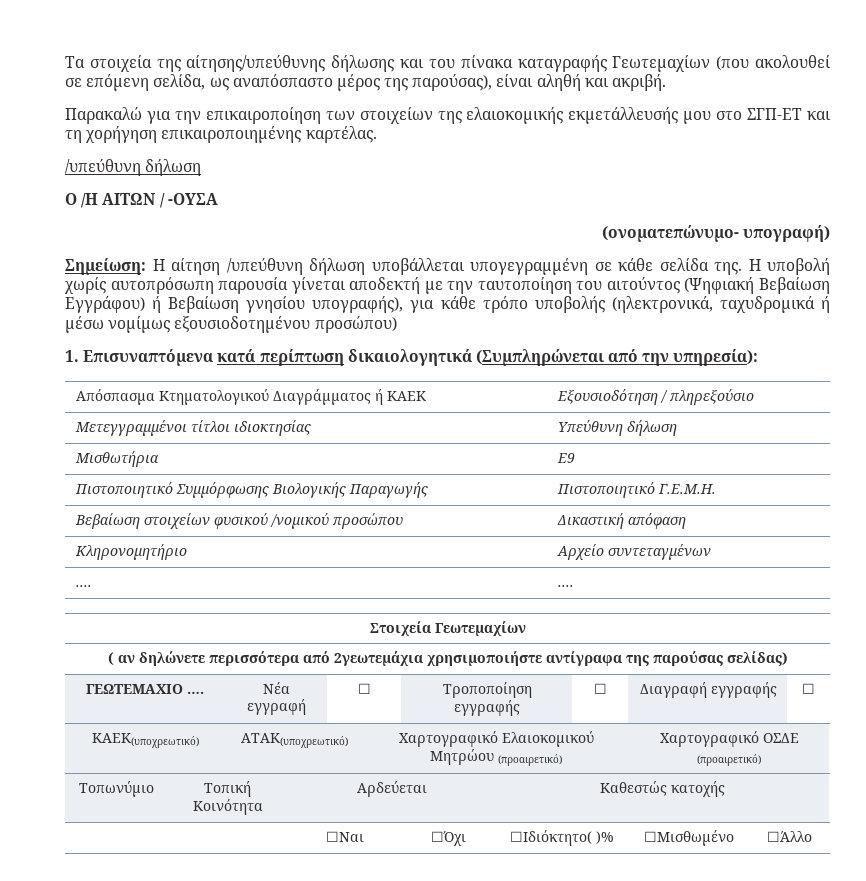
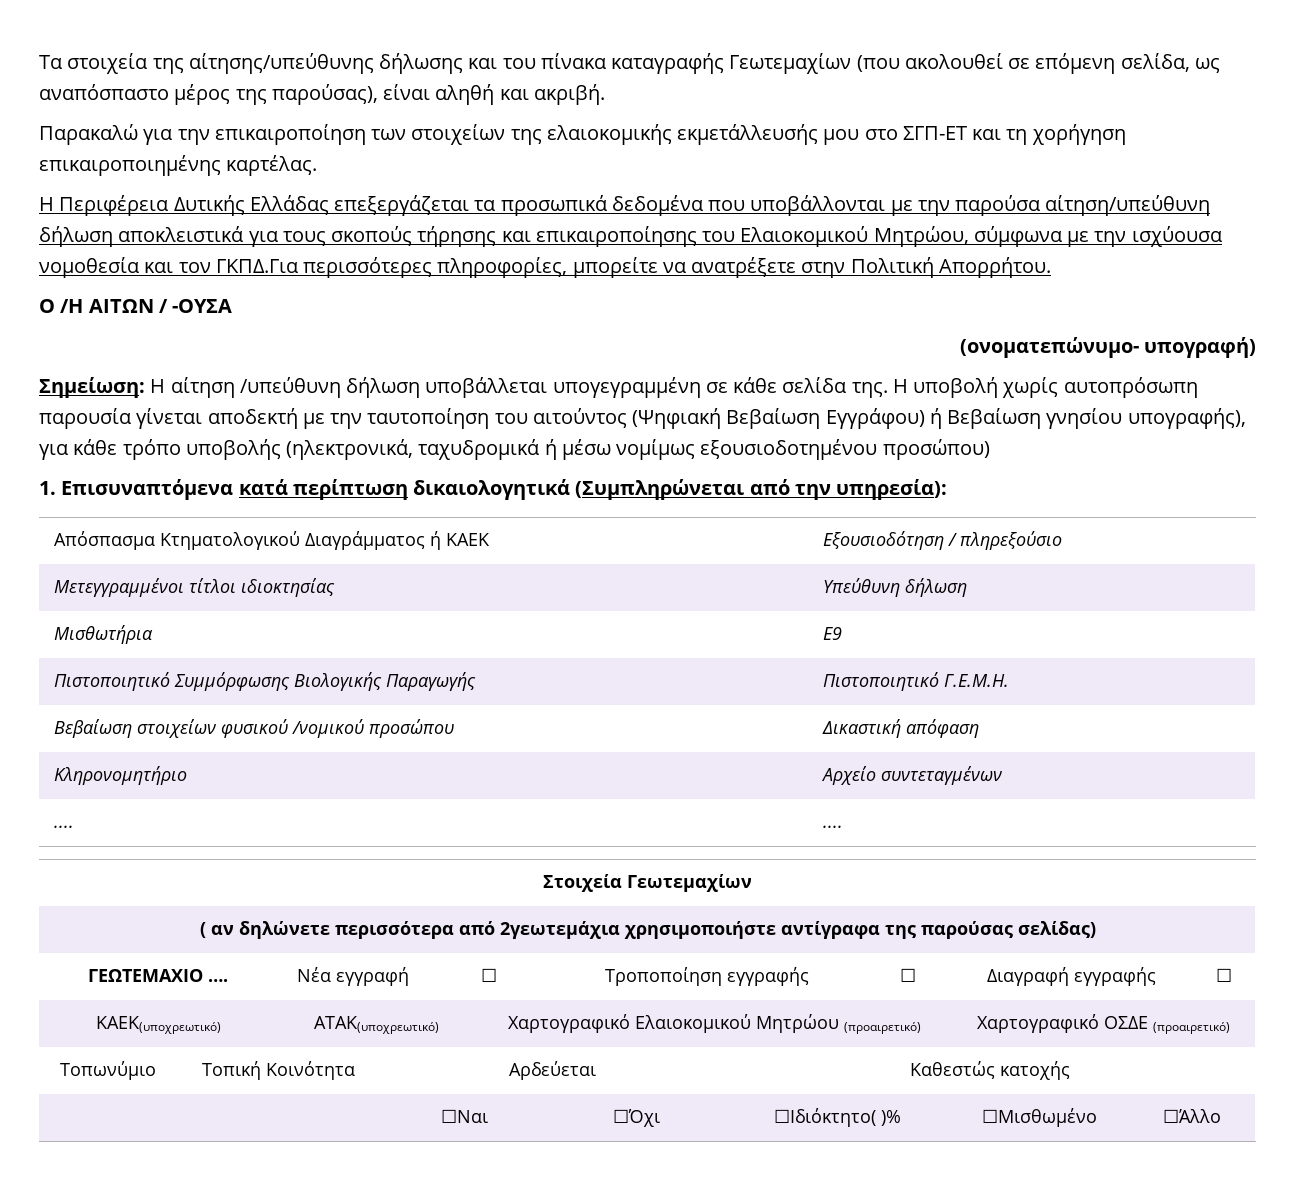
[65,159,202,176] /υπεύθυνη δήλωση -> [39,195,1211,216] [39,226,1222,247] [39,257,1051,278] Η Περιφέρεια Δυτικής Ελλάδας επεξεργάζεται τα προσωπικά δεδομένα που υποβάλλονται με την παρούσα αίτηση/υπεύθυνη δήλωση αποκλειστικά για τους σκοπούς τήρησης και επικαιροποίησης του Ελαιοκομικού Μητρώου, σύμφωνα με την ισχύουσα νομοθεσία και τον ΓΚΠΔ.Για περισσότερες πληροφορίες, μπορείτε να ανατρέξετε στην Πολιτική Απορρήτου.

